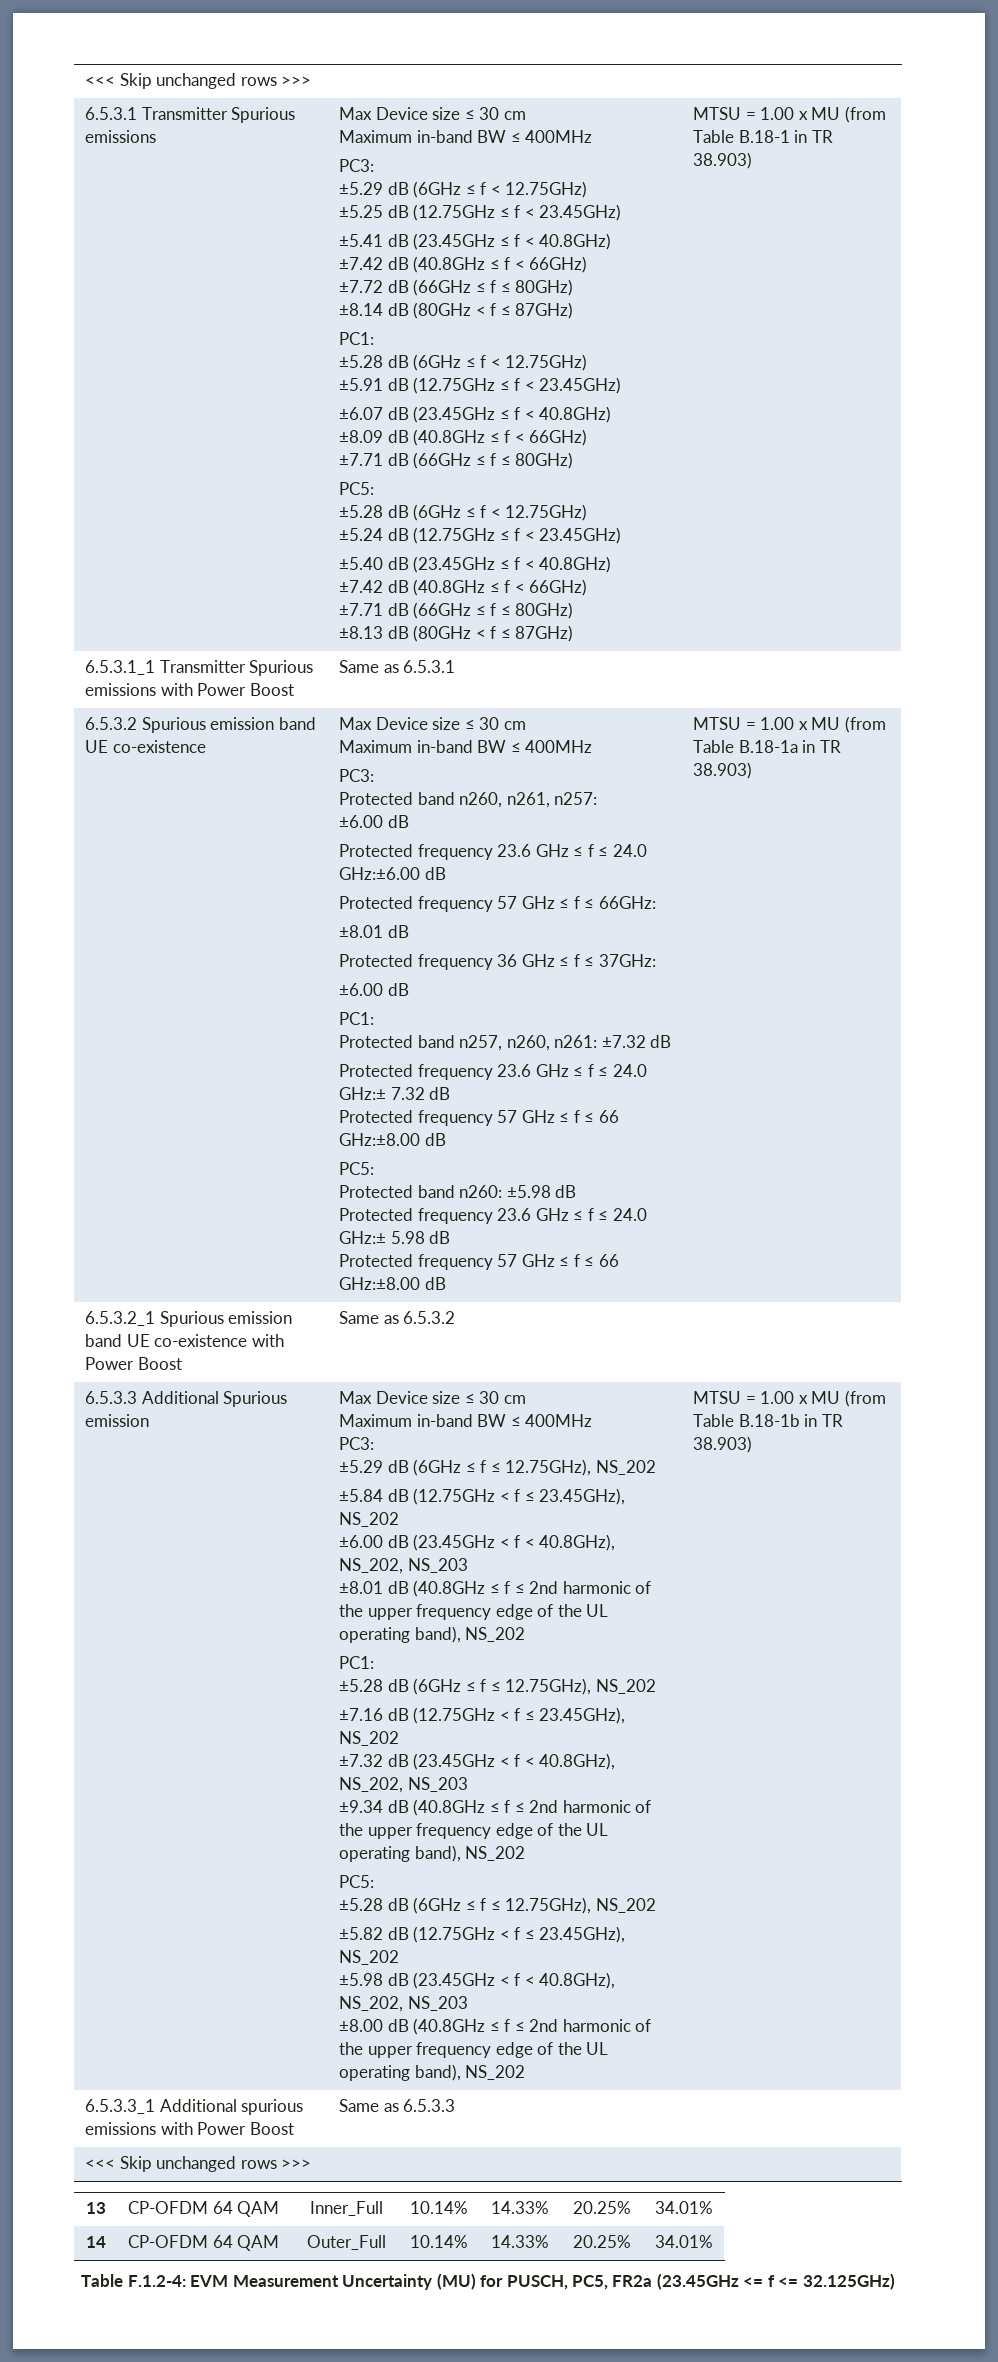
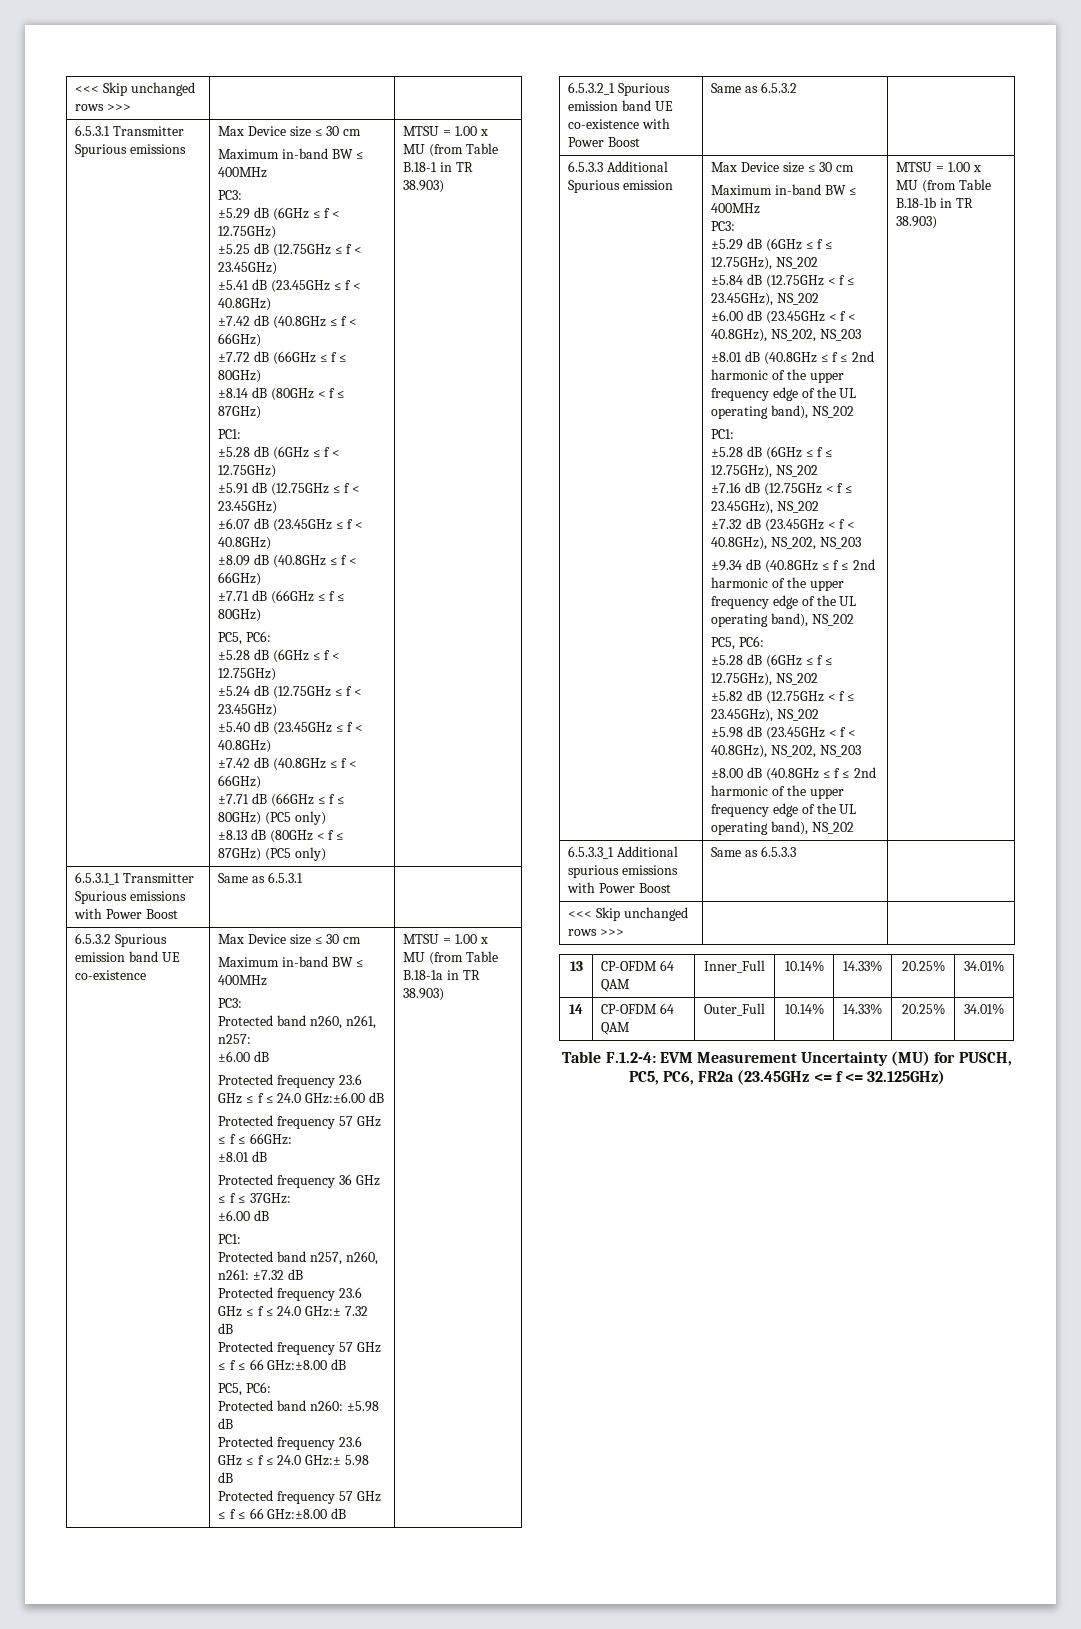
[339,482,375,495] PC5: -> [218,631,272,645] PC5, PC6:
(574, 610) none -> [265,811,326,825] (PC5 only)
(574, 633) none -> [265,847,326,861] (PC5 only)
[339,1162,375,1175] PC5: -> [218,1382,272,1396] PC5, PC6:
[339,1875,375,1888] PC5: -> [711,636,765,650] PC5, PC6:
(608, 2282) none -> [663,1071,695,1085] PC6,

